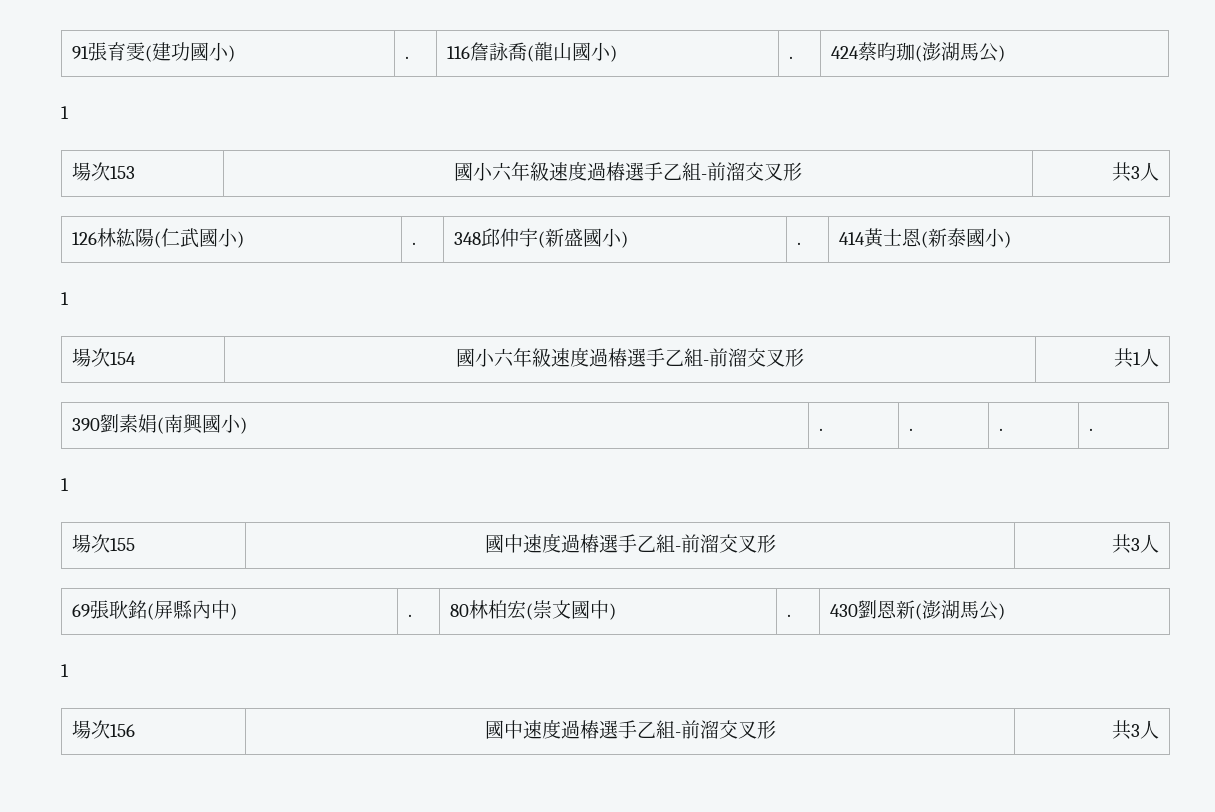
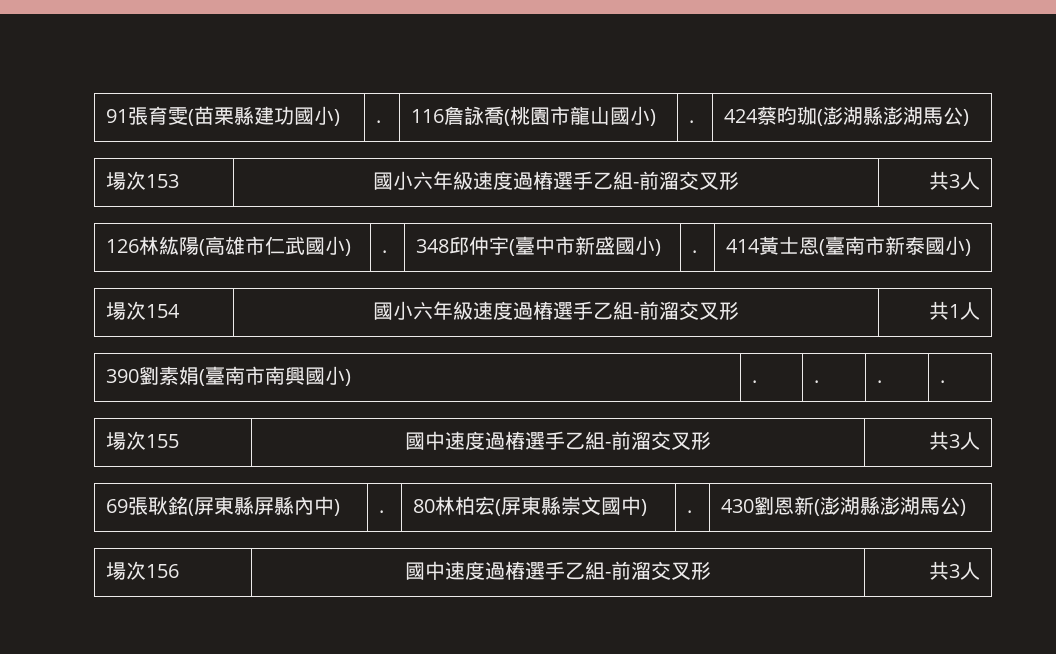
(152, 53) none -> [194,106,255,125] 苗栗縣
(534, 53) none -> [510,106,571,125] 桃園市
[959,42,1005,62] [61,106,69,119] 馬公) // 1 -> [863,106,970,126] 縣澎湖馬公)
(161, 239) none -> [205,236,266,255] 高雄市
(545, 239) none -> [515,236,576,255] 臺中市
(928, 239) none -> [825,236,886,255] 臺南市
[61,292,69,305] // 1 -> (972, 247) none
(164, 425) none -> [205,366,266,385] 臺南市
[61,478,69,491] // 1 -> (946, 381) none
(173, 609) none -> [214,496,275,515] 東縣屏
(533, 611) none -> [501,496,562,515] 屏東縣
[959,600,1005,620] [61,664,69,677] 馬公) // 1 -> [860,496,967,516] 縣澎湖馬公)

